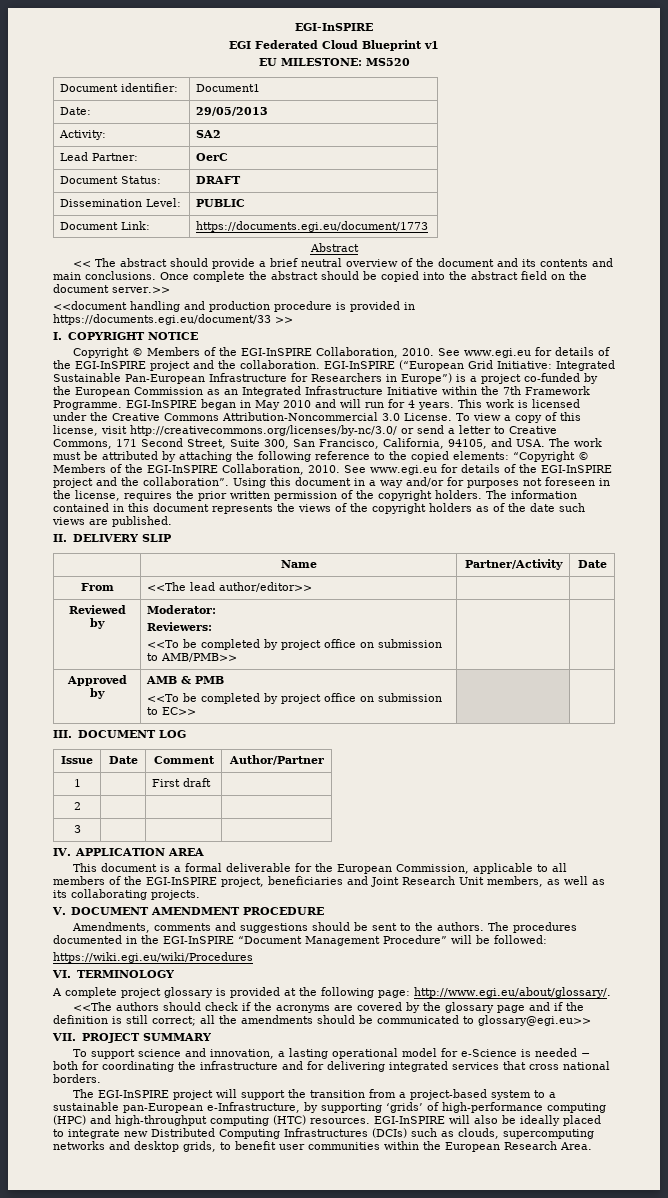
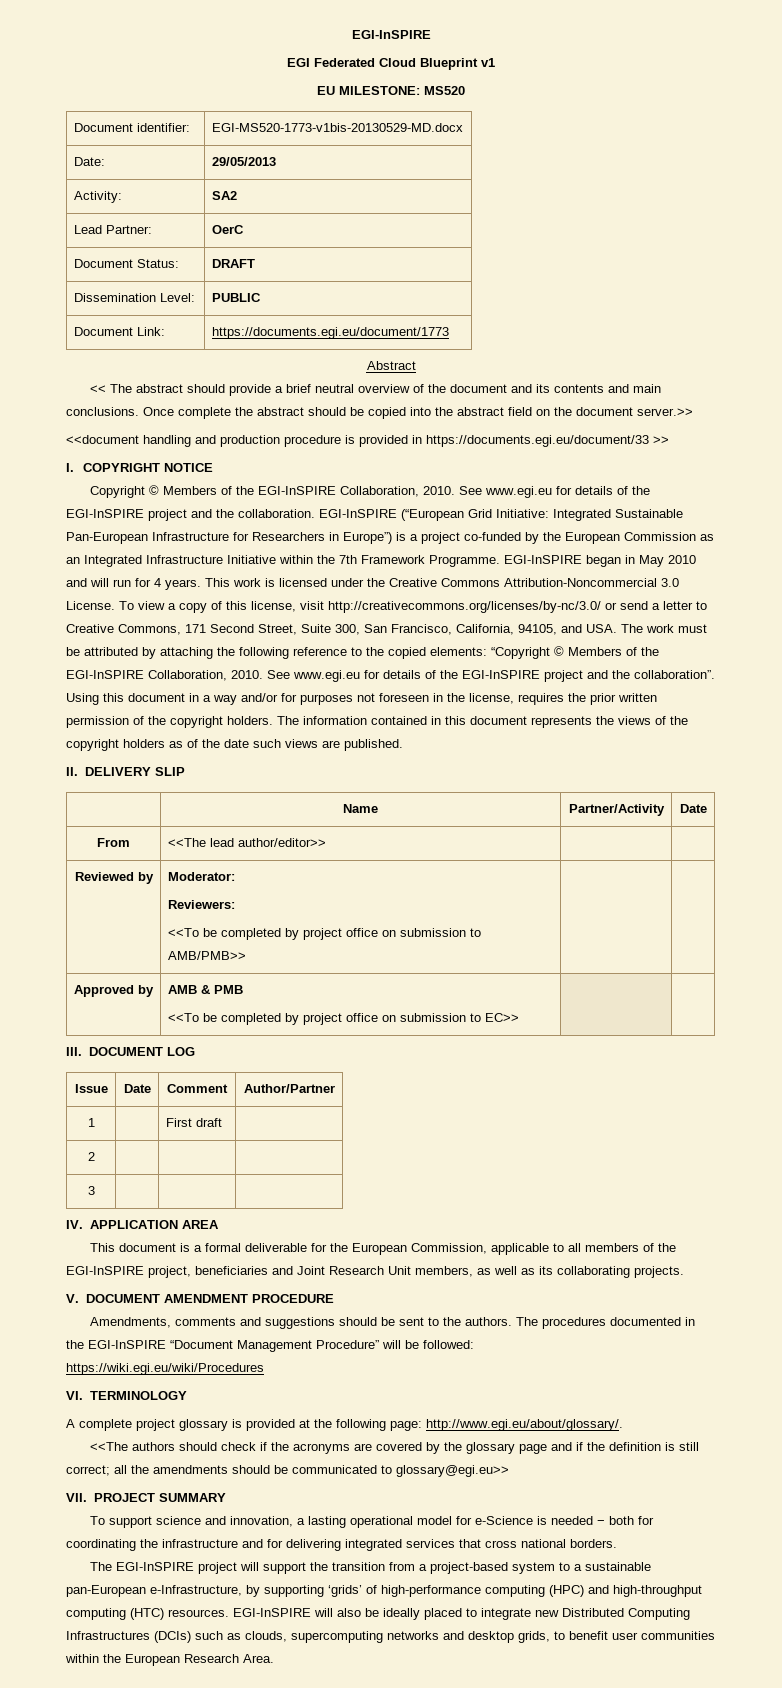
[196,84,261,92] Document1 -> [211,123,463,132] EGI-MS520-1773-v1bis-20130529-MD.docx

